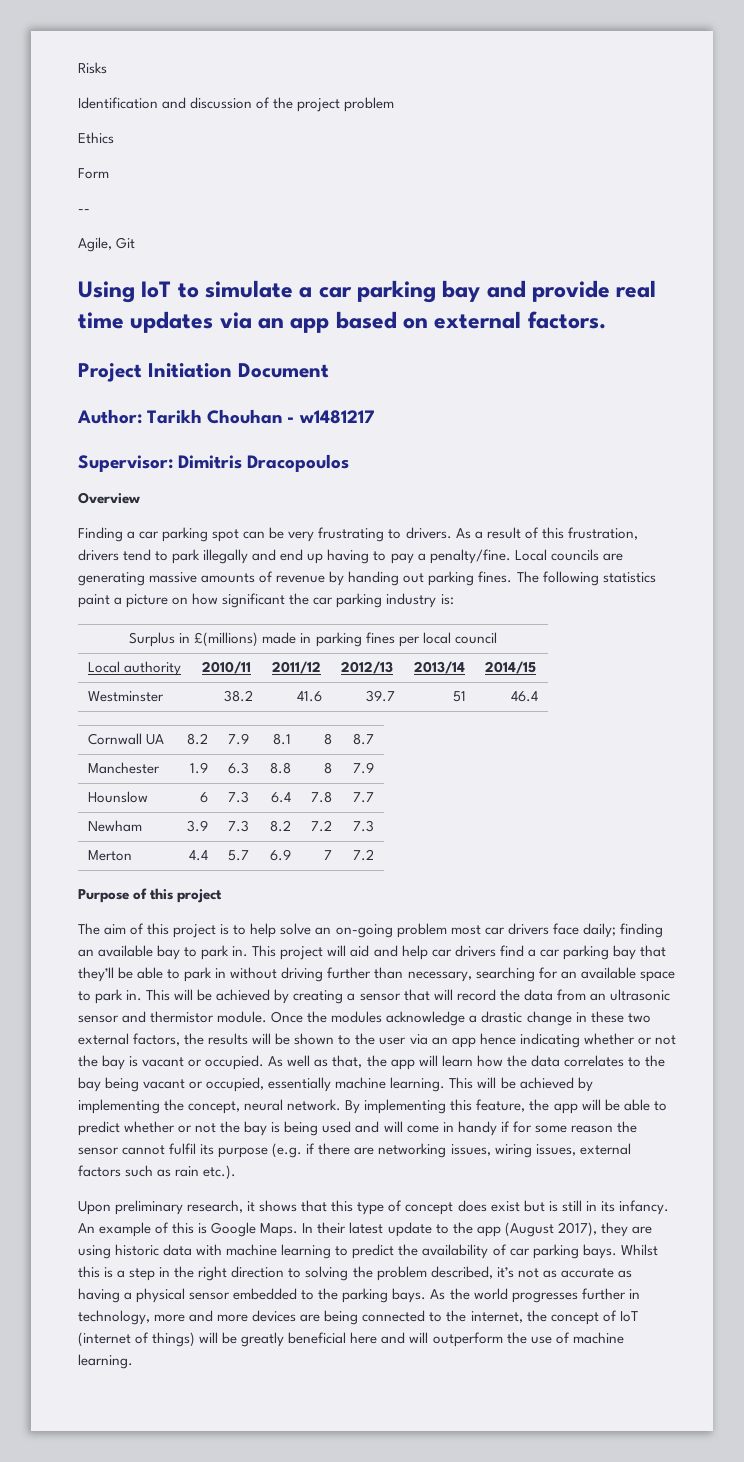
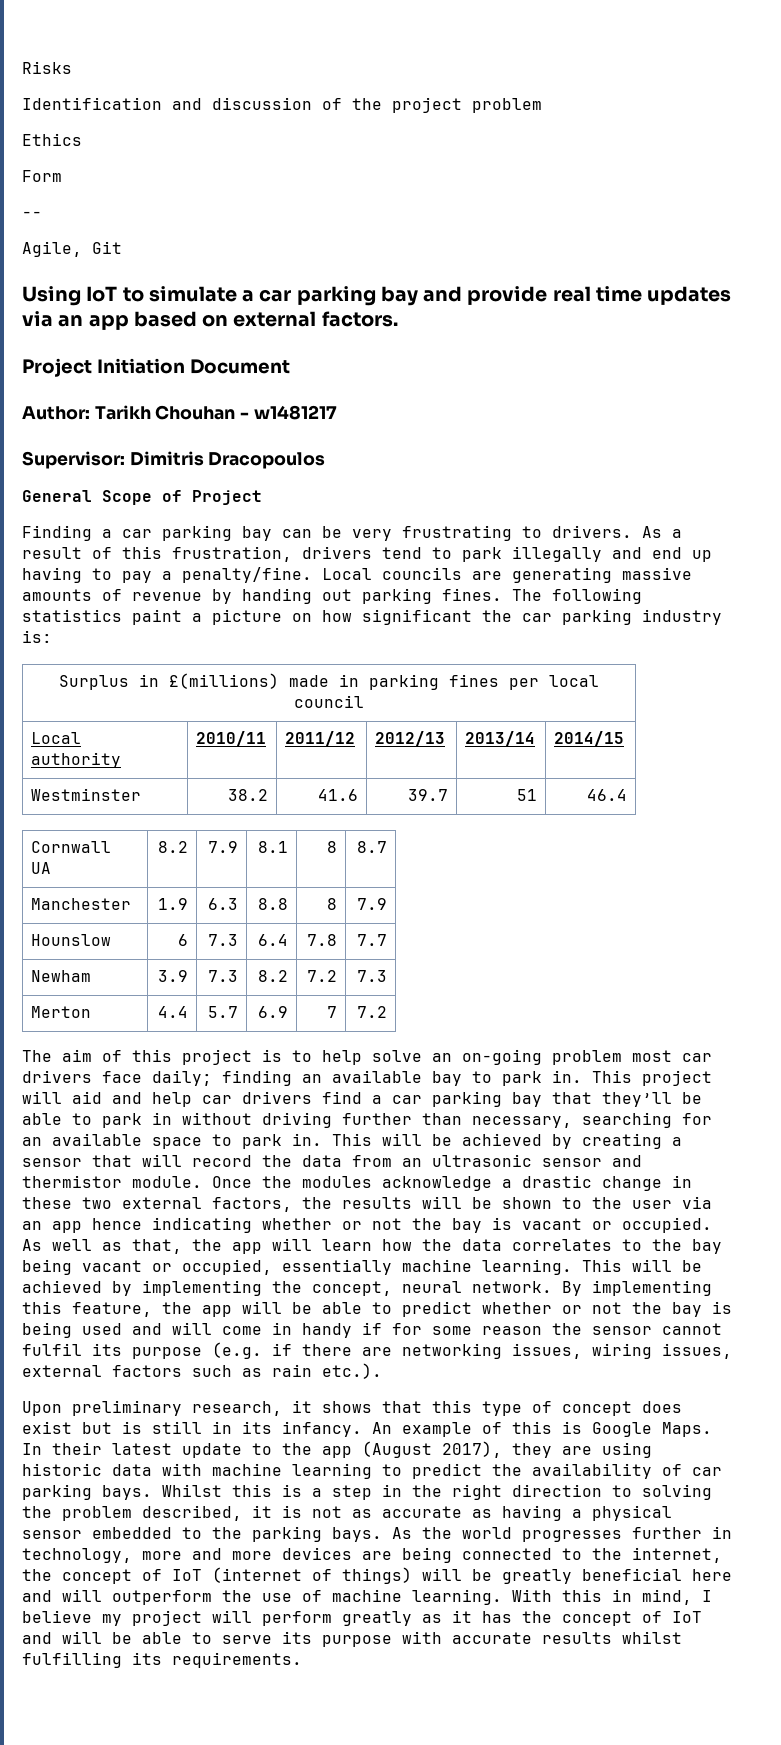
[78,492,140,504] Overview -> [22,490,262,505] General Scope of Project
[212,529,240,542] spot -> [242,526,272,541] bay
[78,888,223,903] // Purpose of this project -> (387, 1012) none
[496,1267,514,1278] it’s -> [252,1505,302,1518] it is
(133, 1361) none -> [512,1589,712,1605] [22,1610,702,1626] [22,1631,682,1647] [22,1652,302,1668] With this in mind, I believe my project will perform greatly as it has the concept of IoT and will be able to serve its purpose with accurate results whilst fulfilling its requirements.

